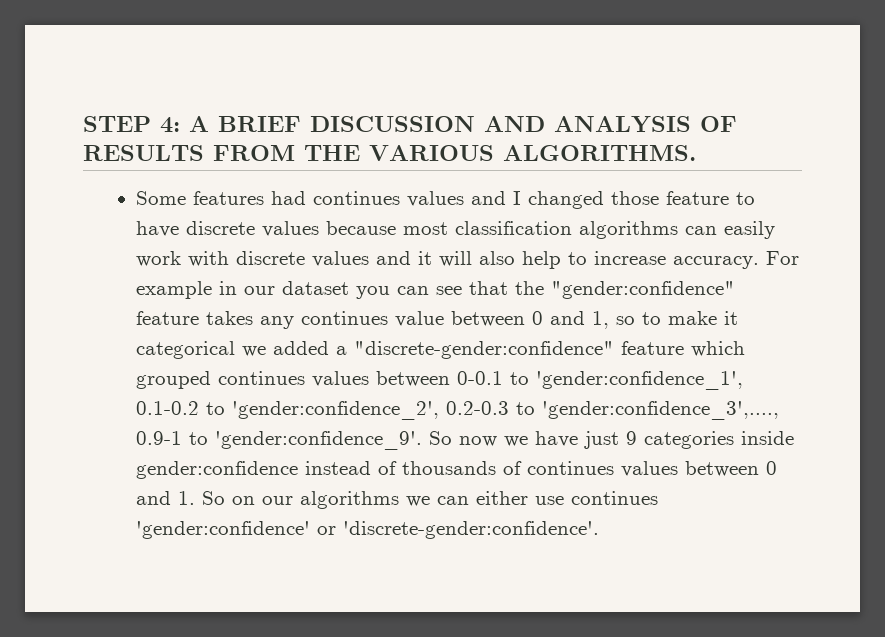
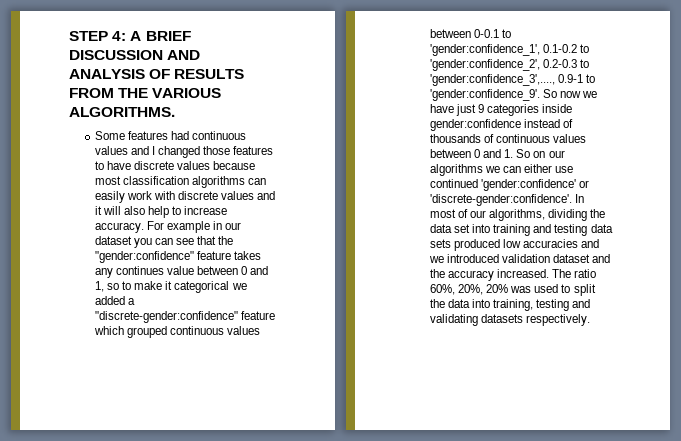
[313,191,401,205] continues -> [192,131,247,140] continuous
[666,191,730,205] feature -> [233,146,274,155] features
[218,371,306,385] continues -> [170,326,225,335] continuous
[527,461,615,475] continues -> [496,134,551,143] continuous
[571,491,659,505] continues -> [429,179,478,188] continued
(600, 530) none -> [575,194,585,203] [429,209,606,221] [429,224,613,236] [429,239,600,251] [428,254,611,263] [429,269,597,281] [429,284,596,296] [429,299,591,311] [429,314,591,326] In most of our algorithms, dividing the data set into training and testing data sets produced low accuracies and we introduced validation dataset and the accuracy increased. The ratio 60%, 20%, 20% was used to split the data into training, testing and validating datasets respectively.

